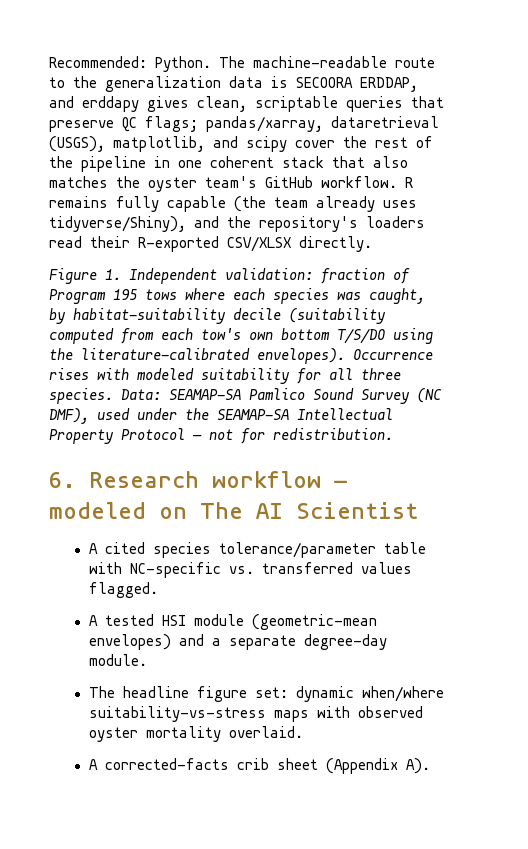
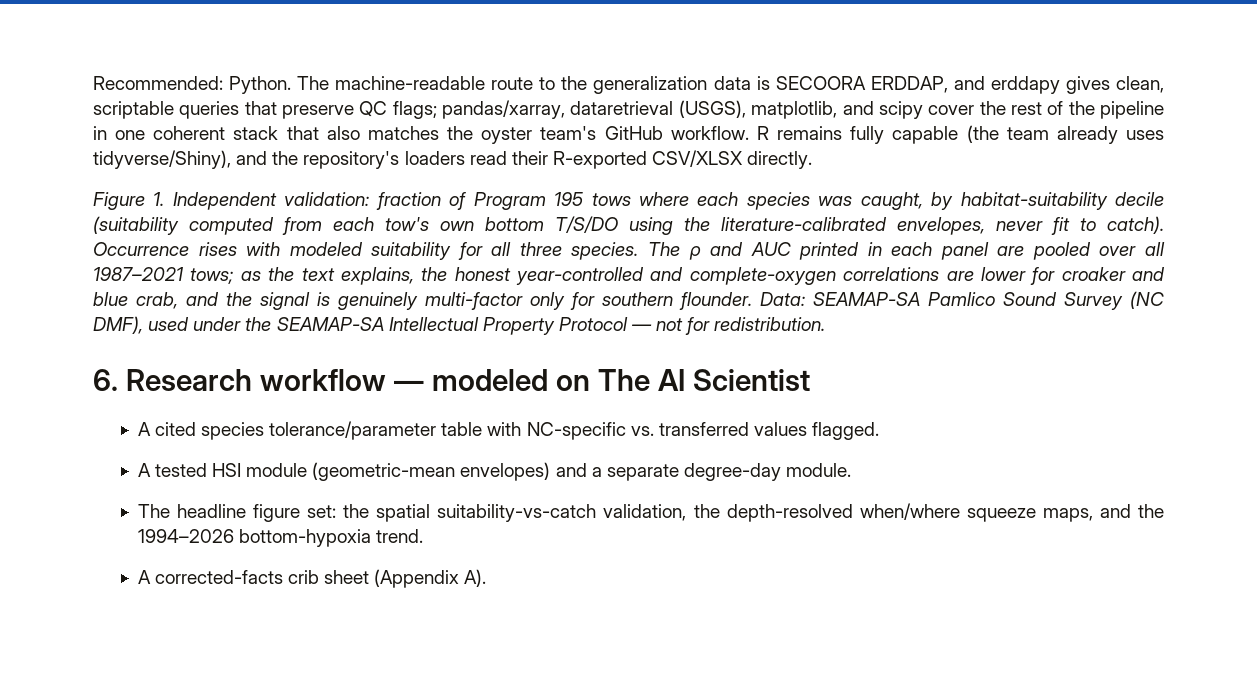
[257,348,345,364] envelopes). -> [897,216,1164,235] envelopes, never fit to catch).
(113, 396) none -> [647,242,1165,260] [93,267,1165,285] [93,292,752,310] The ρ and AUC printed in each panel are pooled over all 1987–2021 tows; as the text explains, the honest year-controlled and complete-oxygen correlations are lower for croaker and blue crab, and the signal is genuinely multi-factor only for southern flounder.
[295,686,444,702] [88,706,423,722] [88,726,303,742] dynamic when/where suitability-vs-stress maps with observed oyster mortality overlaid. -> [343,503,1165,522] [137,529,424,547] the spatial suitability-vs-catch validation, the depth-resolved when/where squeeze maps, and the 1994–2026 bottom-hypoxia trend.

